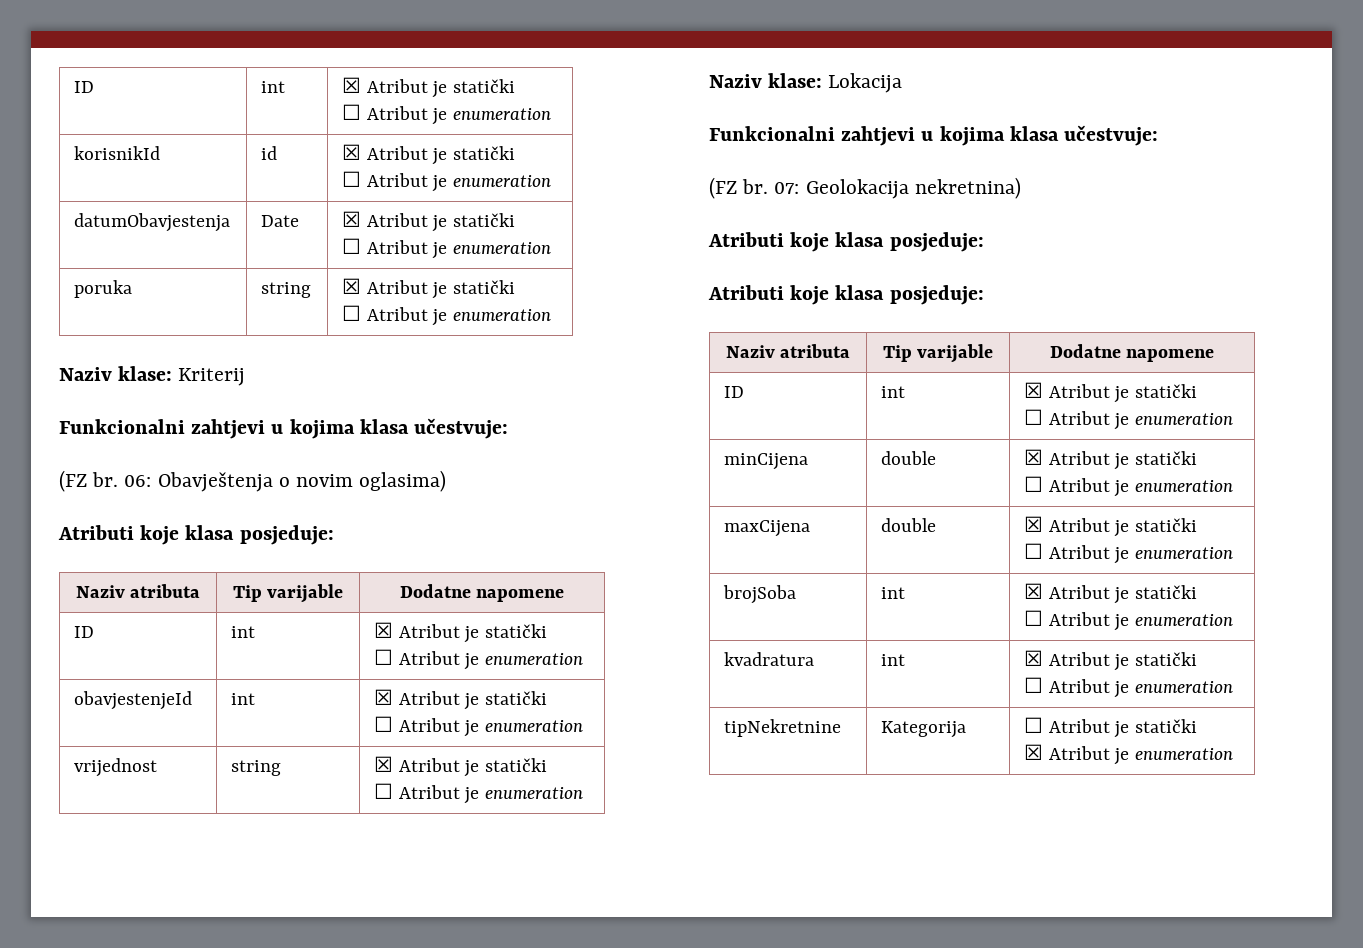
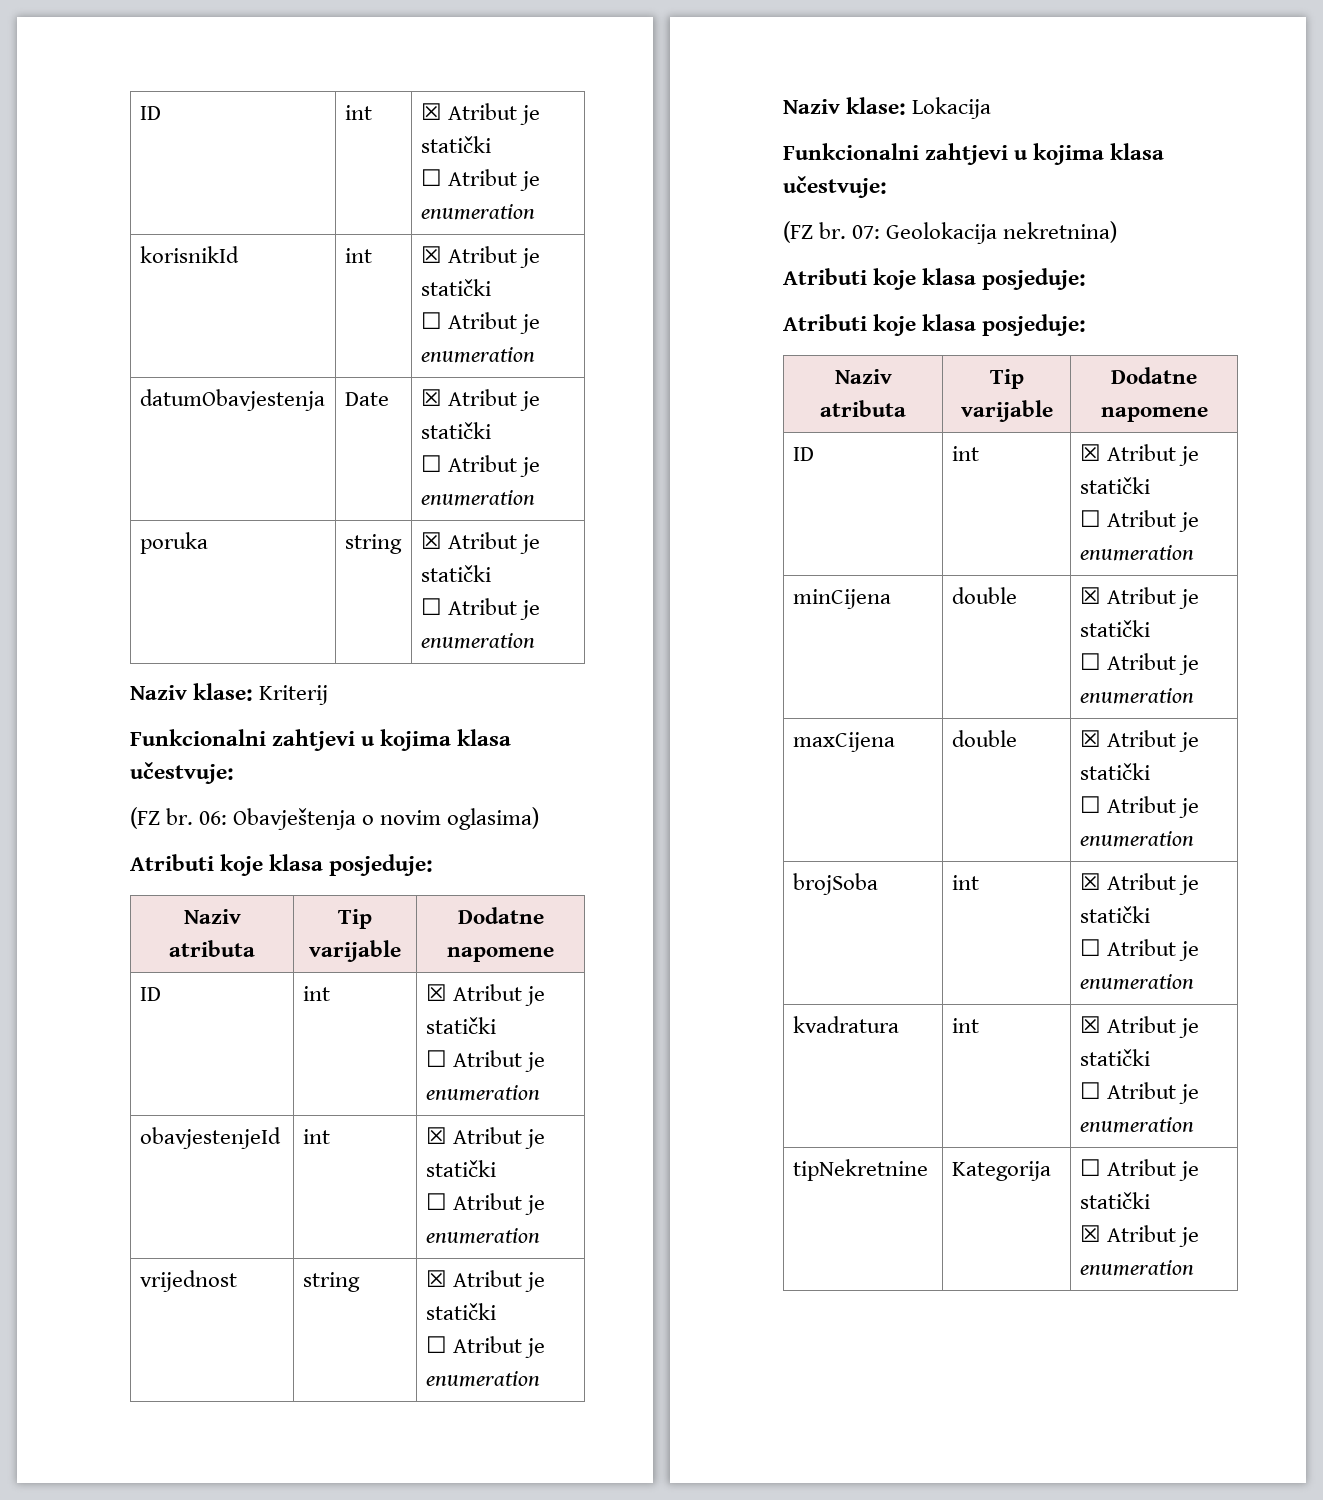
[261,146,278,160] id -> [344,248,372,263] int

